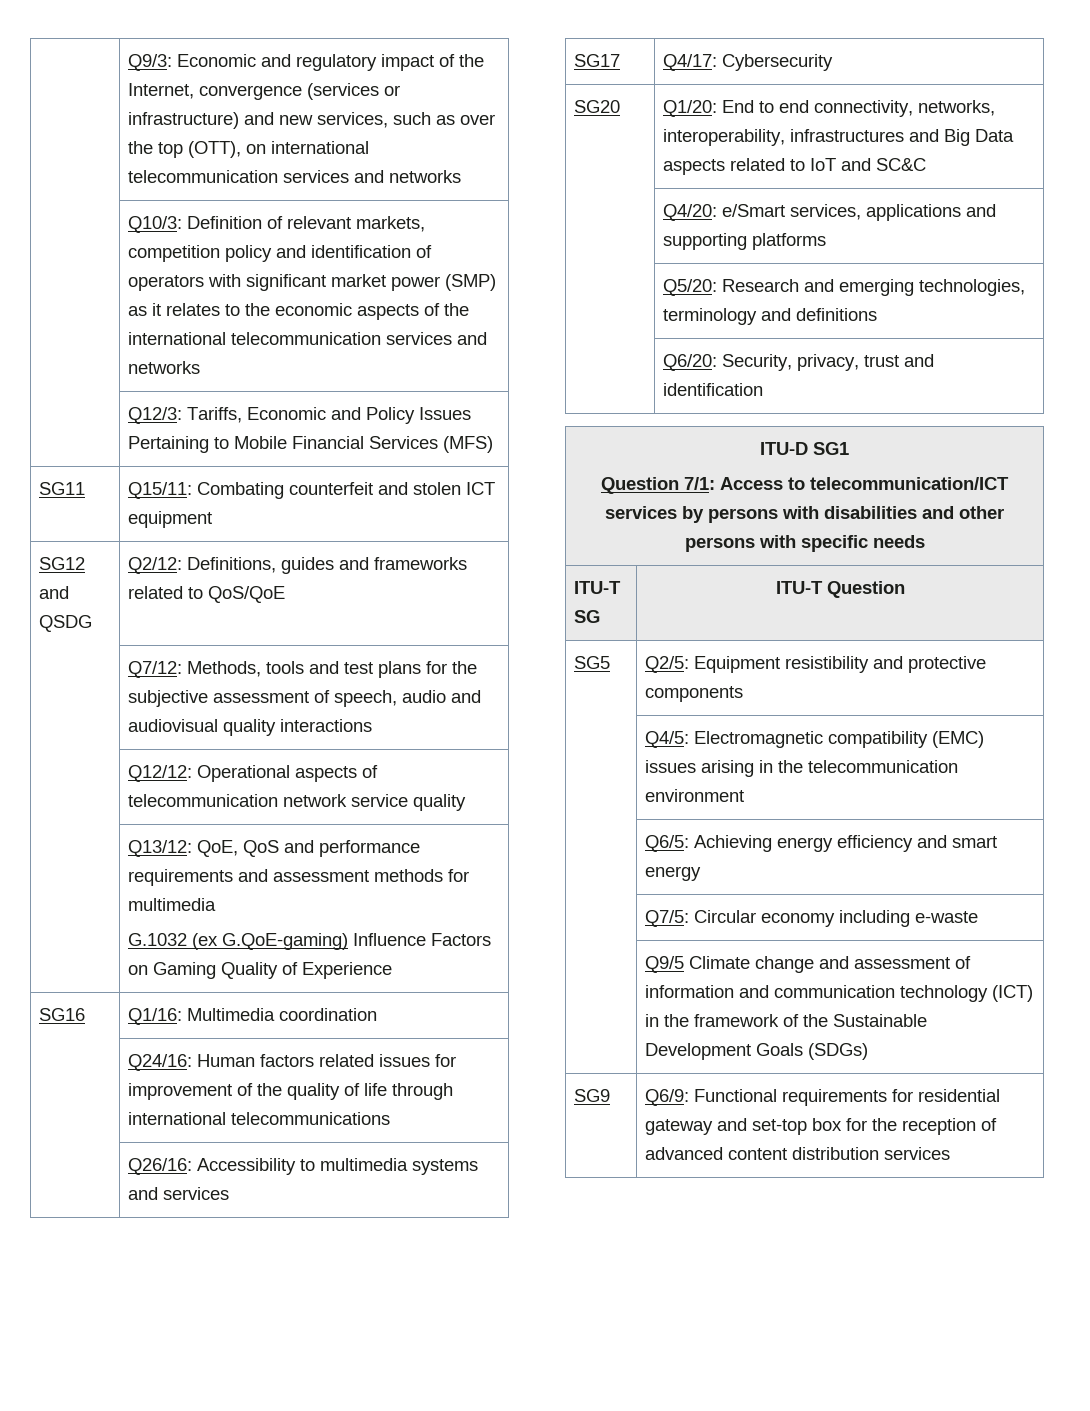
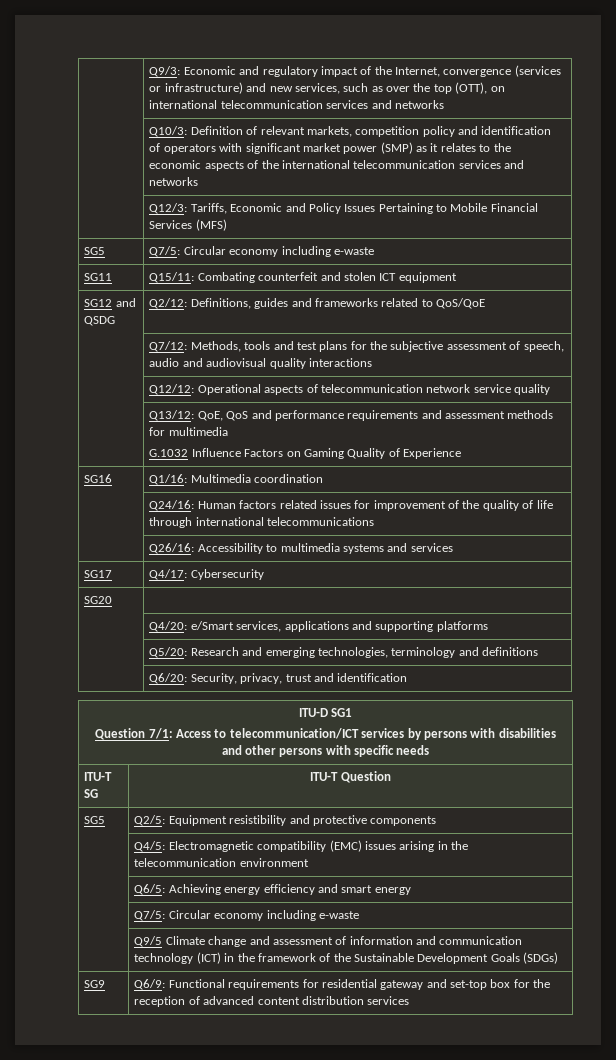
(494, 444) none -> [84,247,106,255] [149,246,374,257] // SG5 | Q7/5: Circular economy including e-waste
[192,933,349,950] (ex G.QoE-gaming) -> (189, 453) none
[663,100,996,117] [663,129,1015,146] [663,158,927,175] Q1/20: End to end connectivity, networks, interoperability, infrastructures and Big Data aspects related to IoT and SC&C -> (113, 600) none

